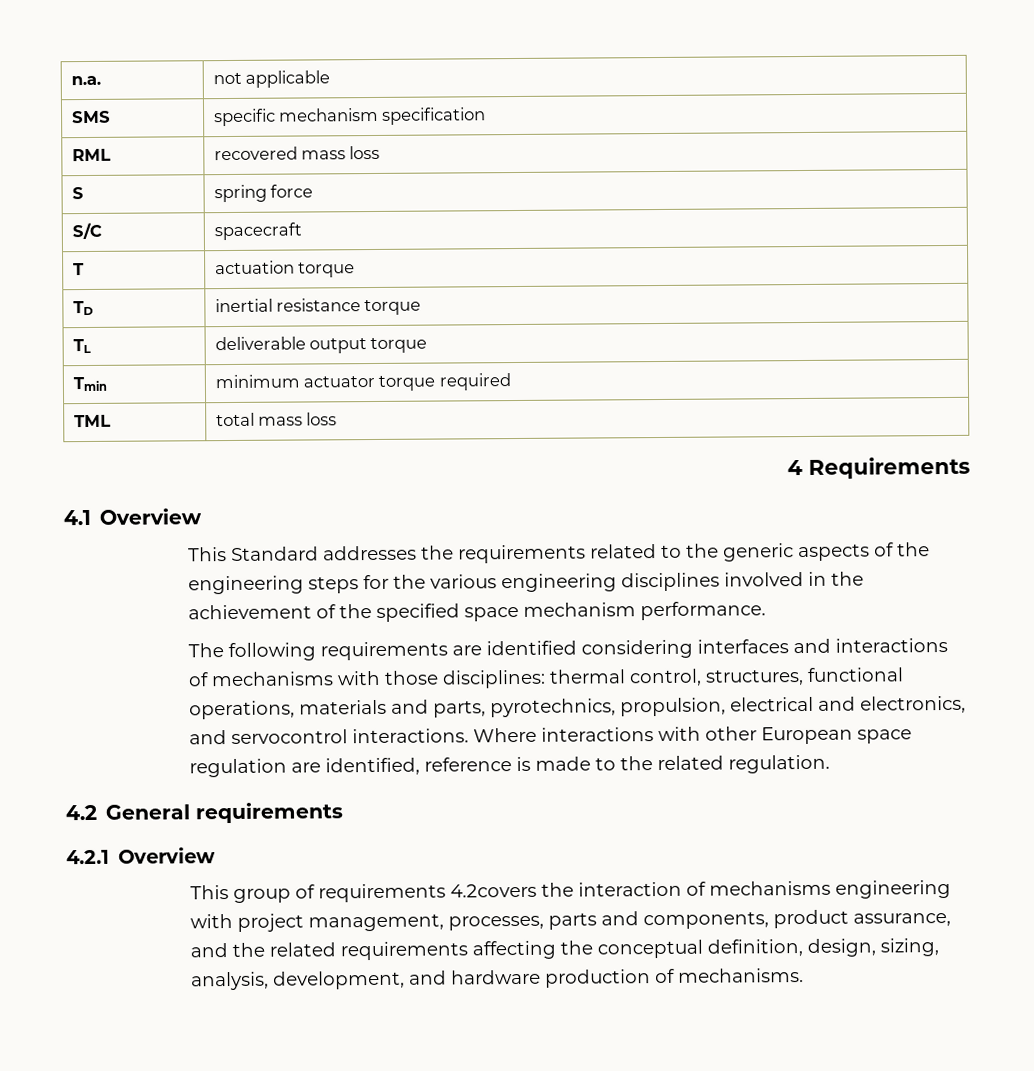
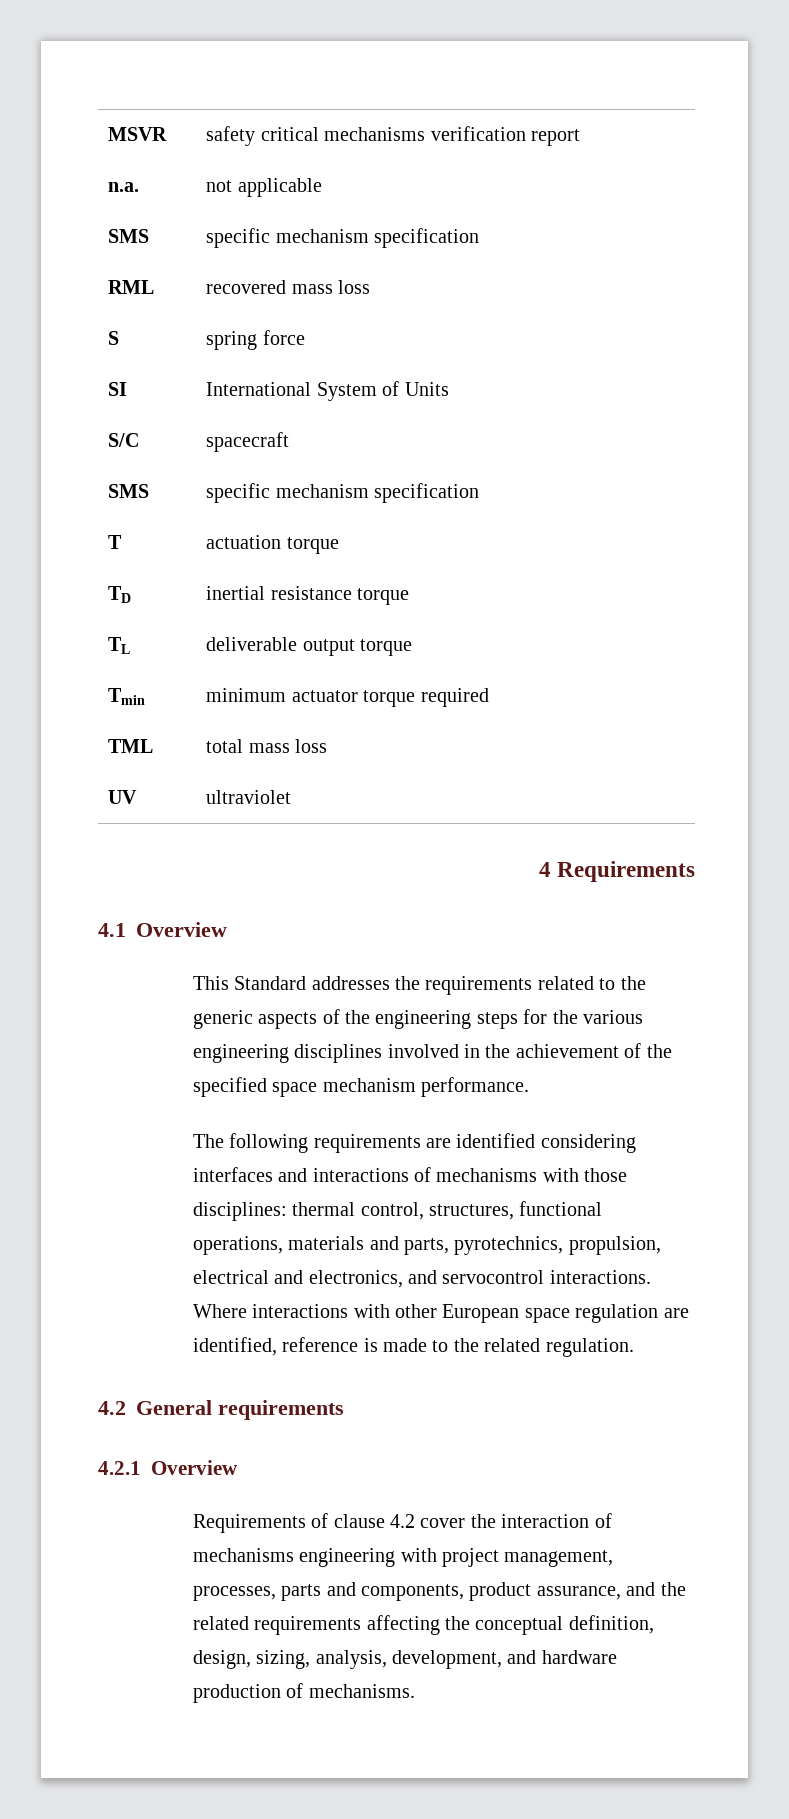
(70, 80) none -> [108,127,168,141] [206,126,581,146] MSVR | safety critical mechanisms verification report //
[71,222,102,240] [213,222,302,241] S/C | spacecraft -> [108,382,128,396] [206,381,449,401] [108,433,140,447] [206,432,290,452] [108,484,150,498] [206,483,480,503] SI | International System of Units // S/C | spacecraft // SMS | specific mechanism specification
(338, 419) none -> [108,790,138,804] [206,790,292,804] // UV | ultraviolet
[190,883,538,903] This group of requirements 4.2covers -> [192,1513,466,1533] Requirements of clause 4.2 cover

